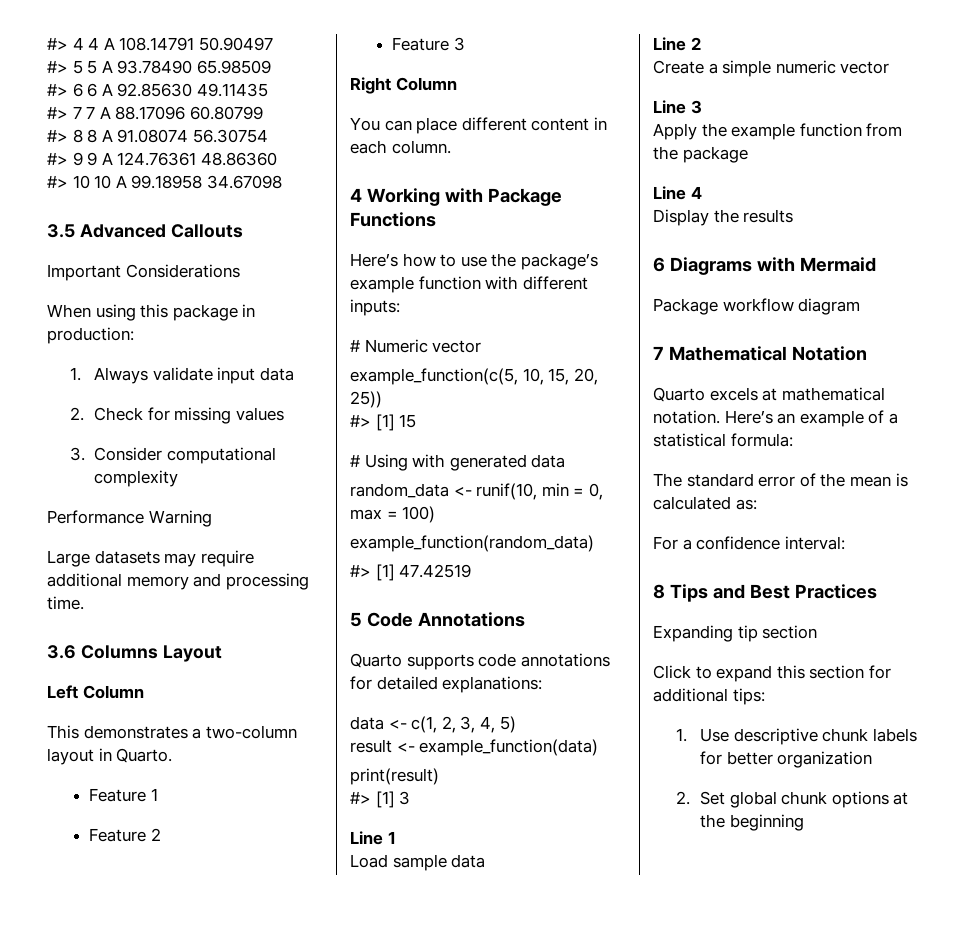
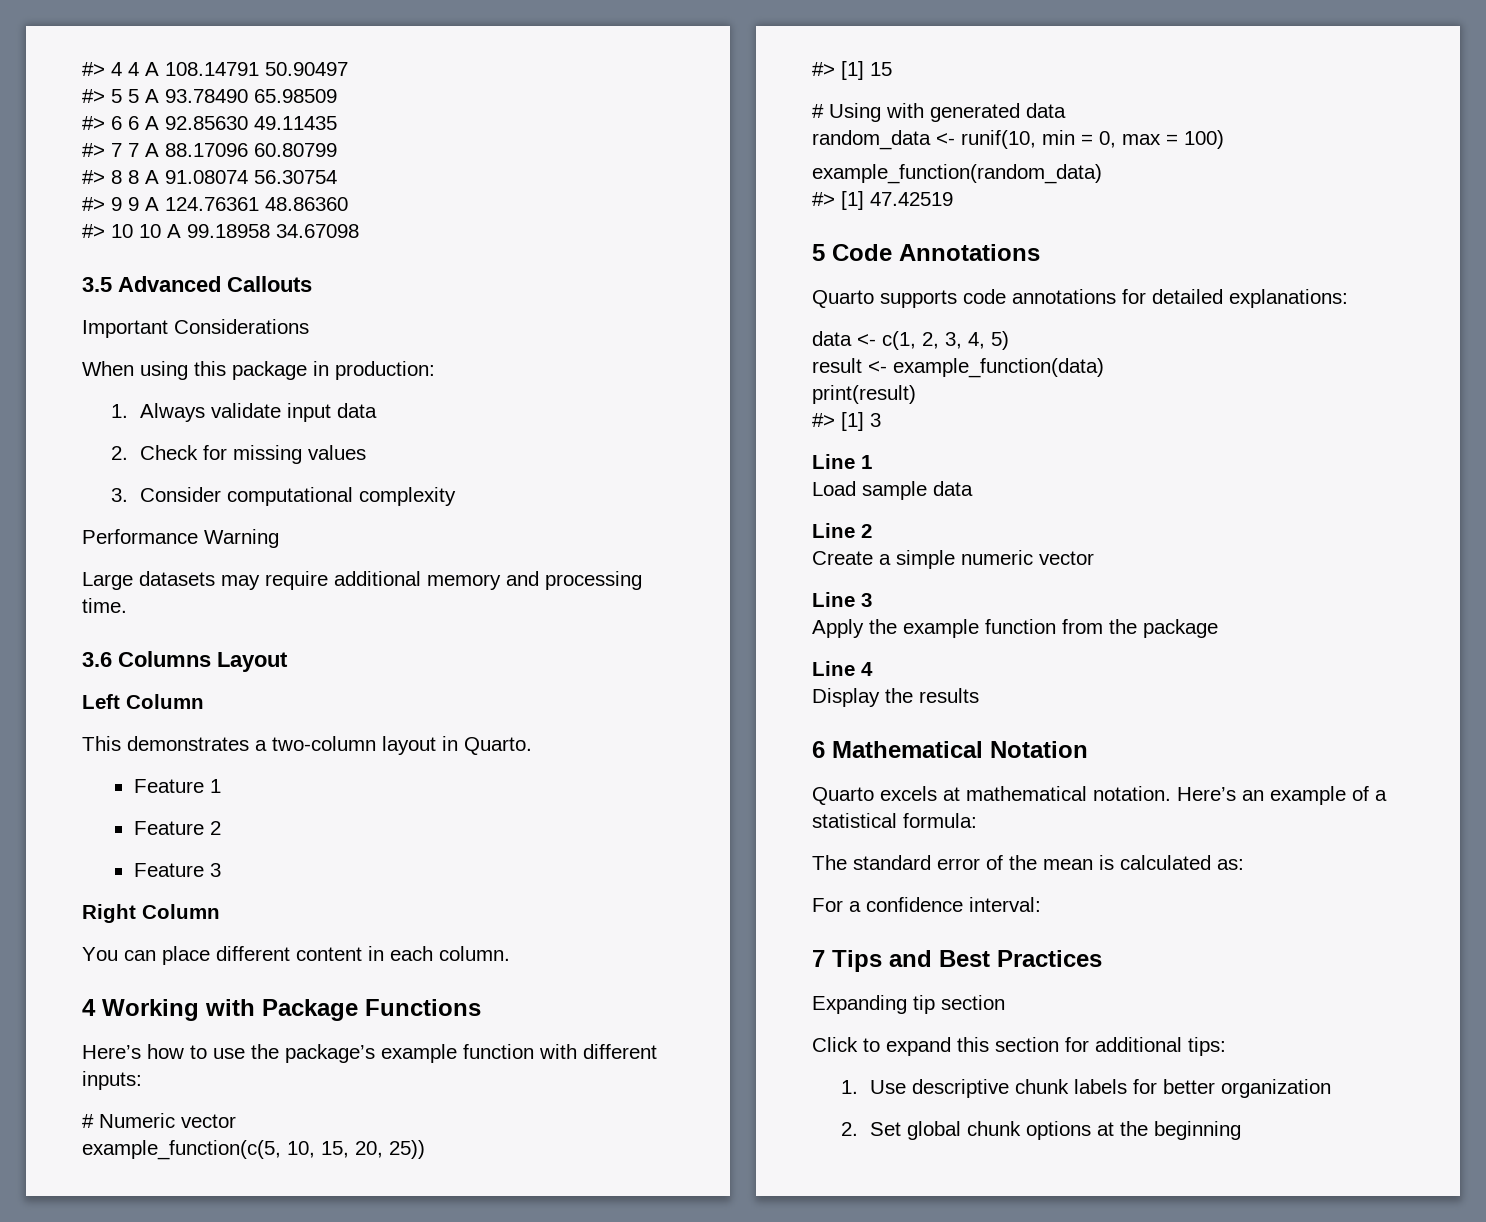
[669,257,876,275] [653,298,861,315] [653,346,664,360] Diagrams with Mermaid // Package workflow diagram // 7 -> (825, 749) none
[653,584,665,599] 8 -> [812,950,825,967] 7

